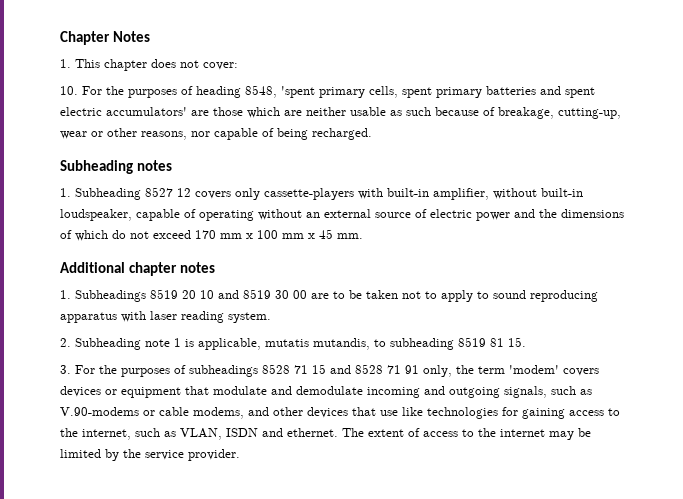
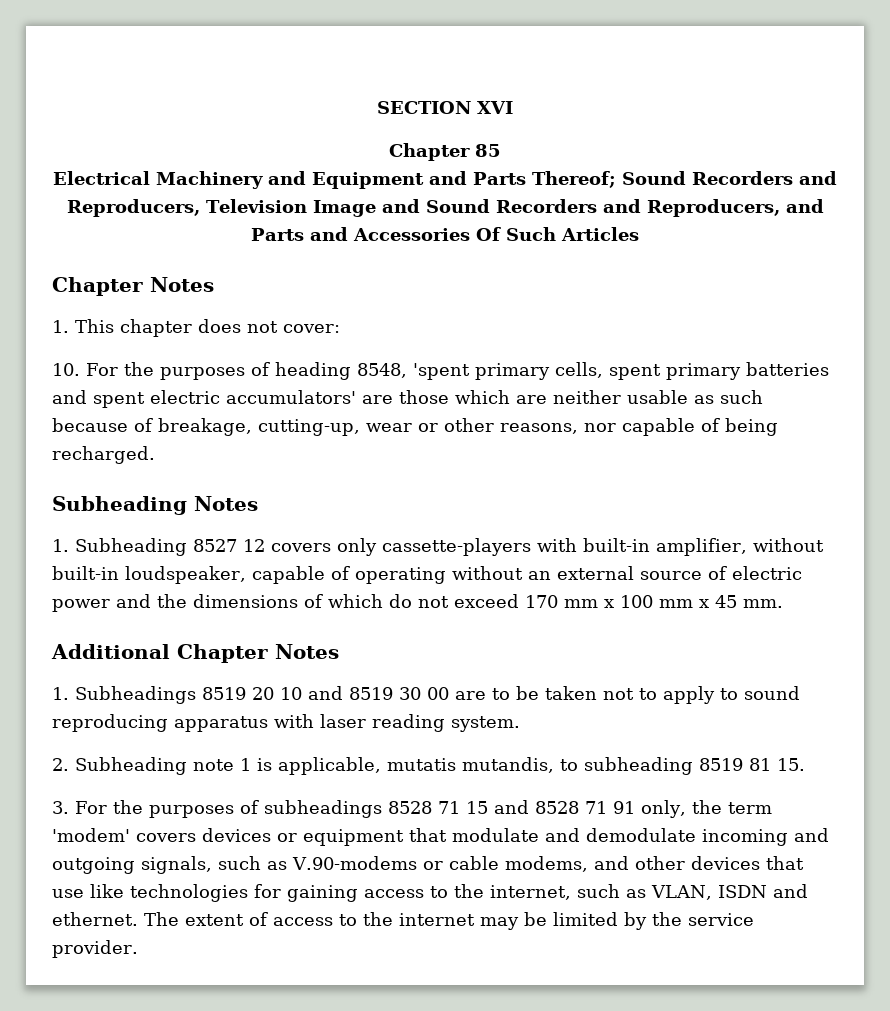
(60, 38) none -> [377,101,513,114] [389,143,501,161] [53,171,837,189] [66,199,824,217] [251,227,639,241] SECTION XVI // Chapter 85 // Electrical Machinery and Equipment and Parts Thereof; Sound Recorders and Reproducers, Television Image and Sound Recorders and Reproducers, and Parts and Accessories Of Such Articles //
[137,160,173,171] notes -> [194,496,258,511] Notes
[129,262,216,276] chapter notes -> [177,644,339,663] Chapter Notes

